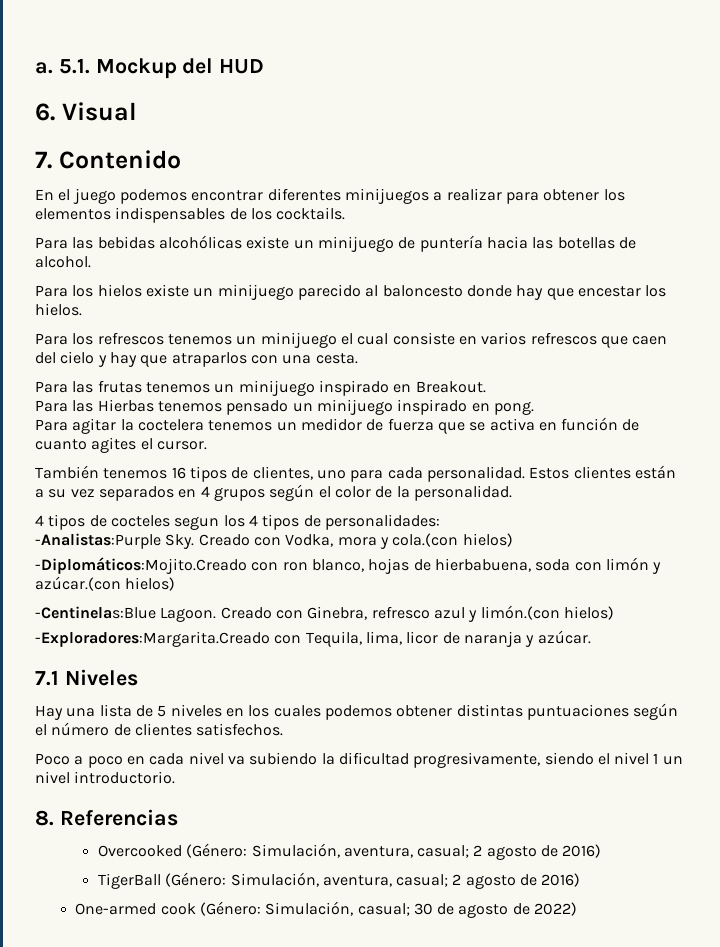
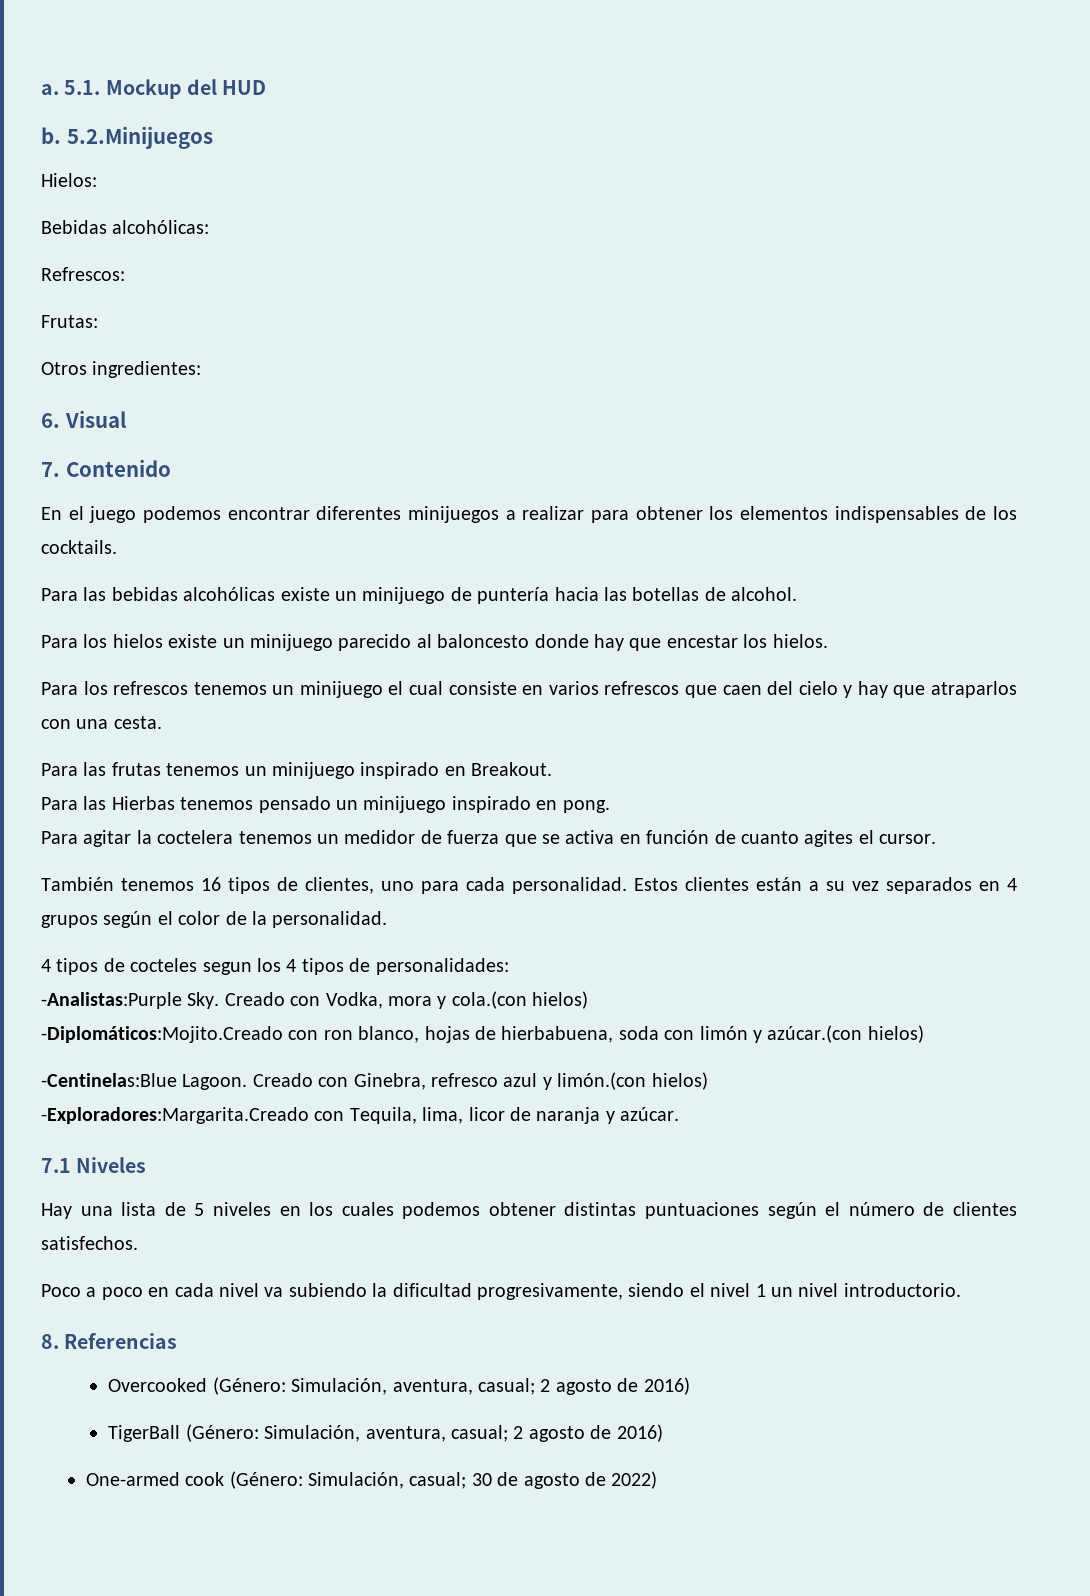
(265, 66) none -> [41,126,213,149] [41,173,97,187] [41,220,210,234] [41,267,125,281] [41,315,98,328] [41,361,202,378] // b. 5.2.Minijuegos // Hielos: // Bebidas alcohólicas: // Refrescos: // Frutas: // Otros ingredientes:

